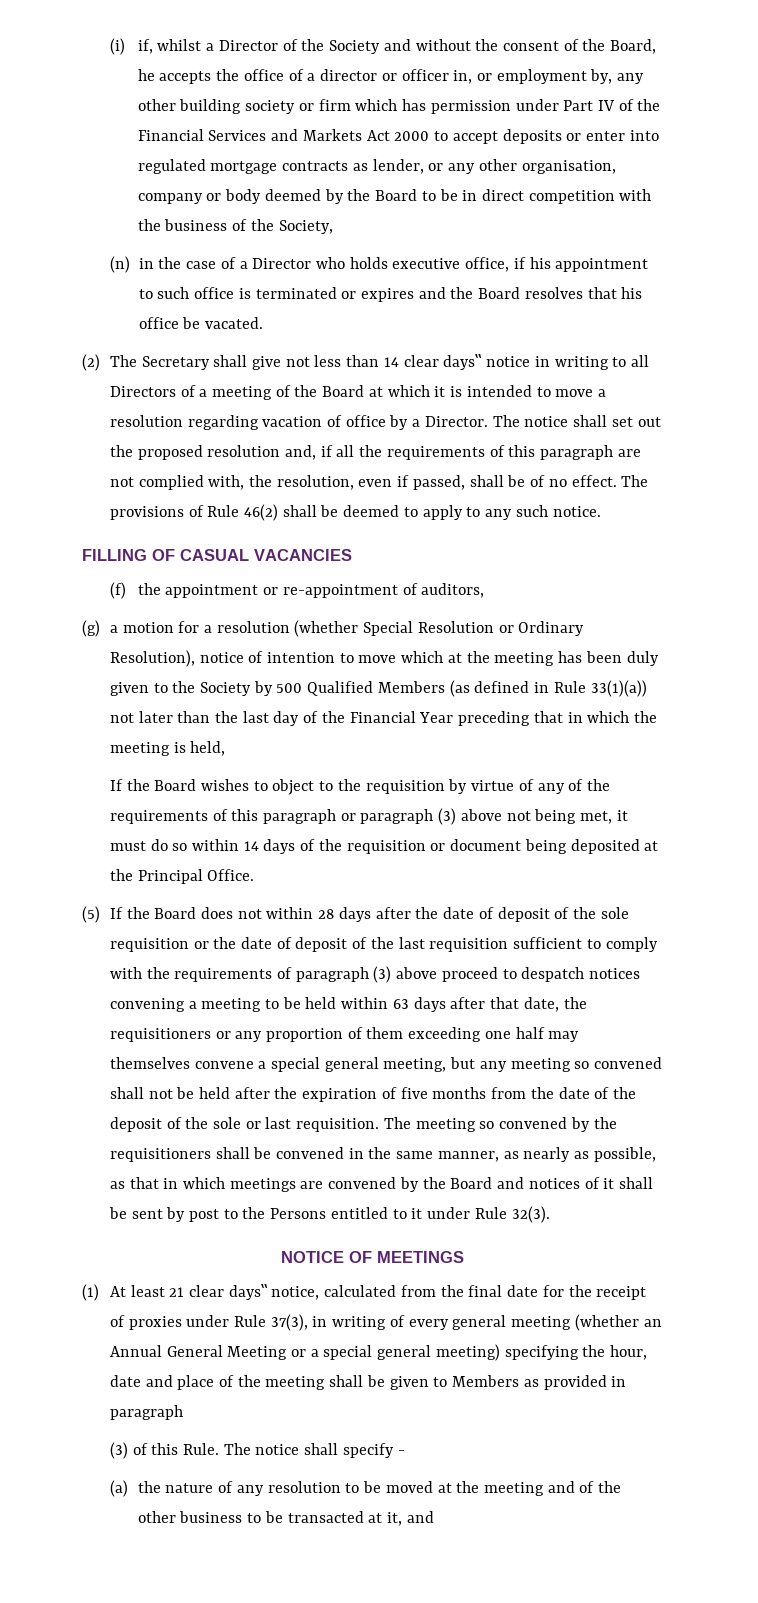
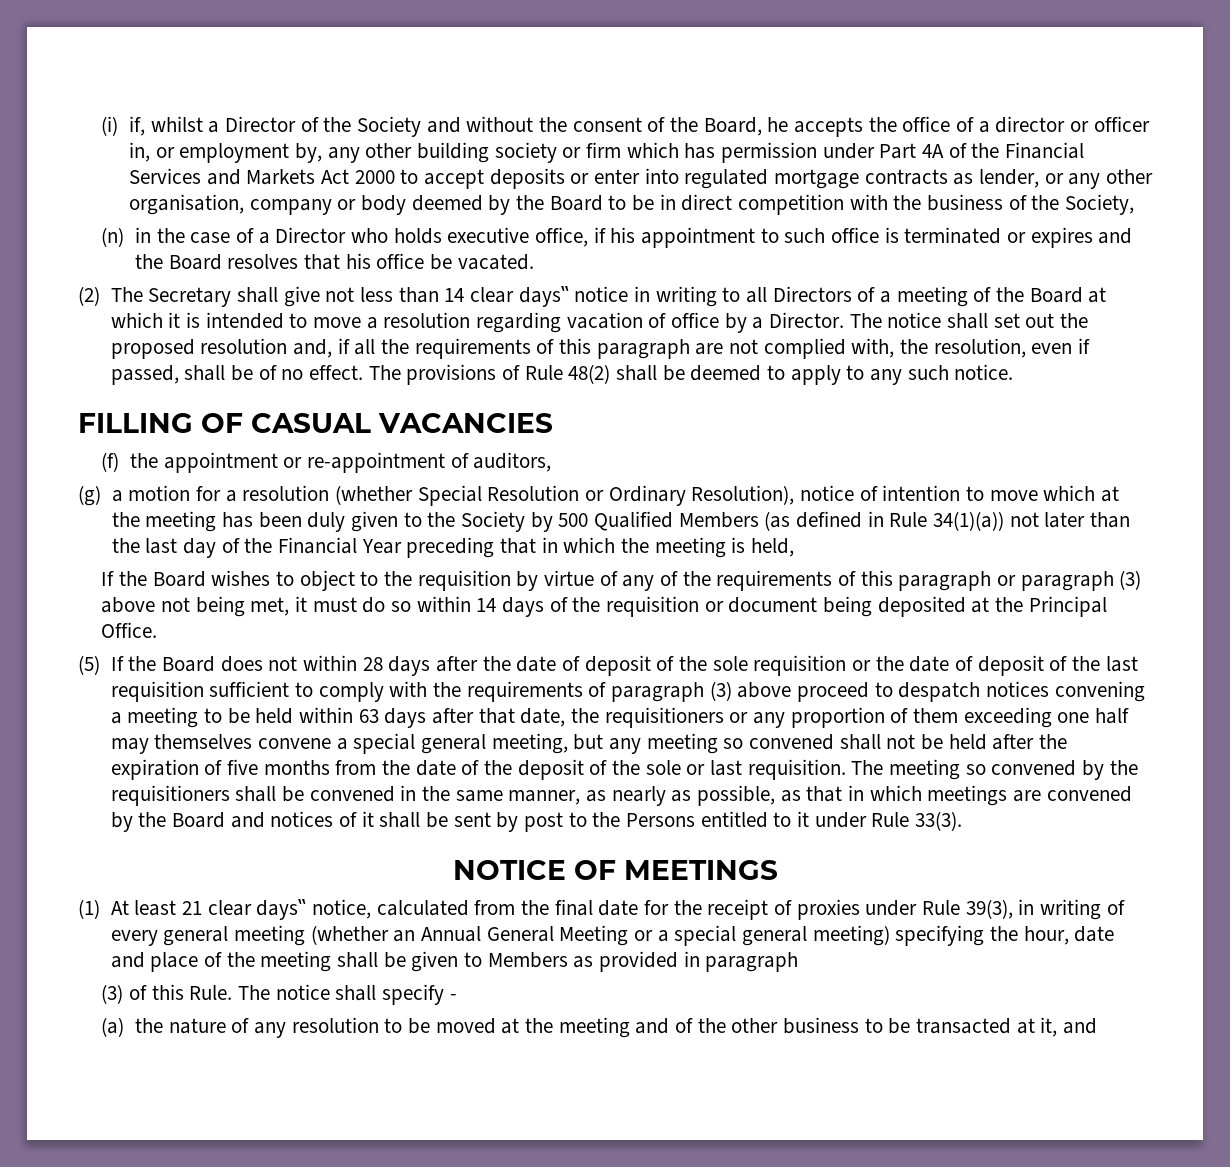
[597,100,615,111] IV -> [921,144,944,158] 4A
[244,504,279,521] 46(2) -> [568,364,611,384] 48(2)
[590,680,647,697] 33(1)(a)) -> [932,511,1004,531] 34(1)(a))
[511,1206,550,1223] 32(3). -> [914,811,962,831] 33(3).
[270,1314,308,1331] 37(3), -> [965,899,1013,919] 39(3),

